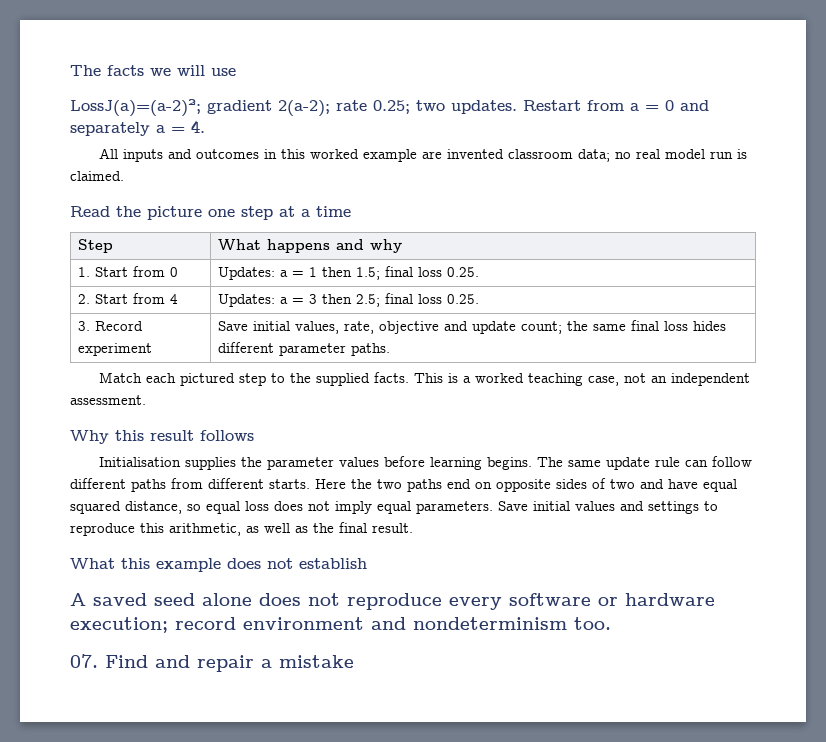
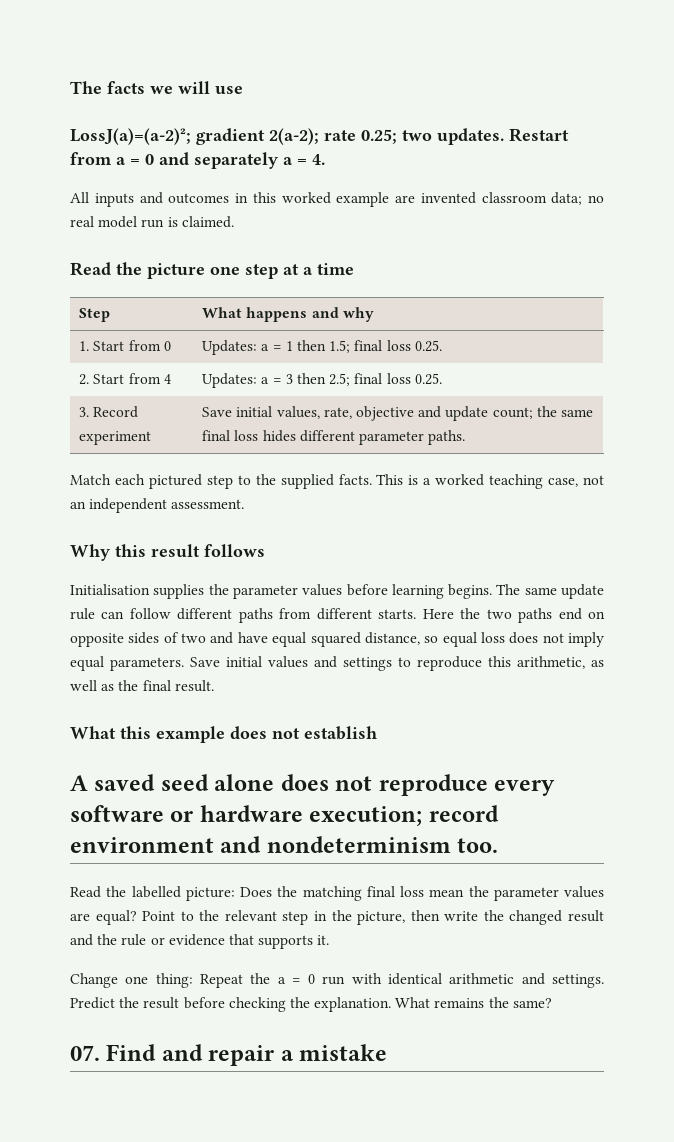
(611, 623) none -> [70,886,604,901] [70,910,604,925] [70,934,330,949] [70,973,604,988] [70,997,552,1012] // Read the labelled picture: Does the matching final loss mean the parameter values are equal? Point to the relevant step in the picture, then write the changed result and the rule or evidence that supports it. // Change one thing: Repeat the a = 0 run with identical arithmetic and settings. Predict the result before checking the explanation. What remains the same?

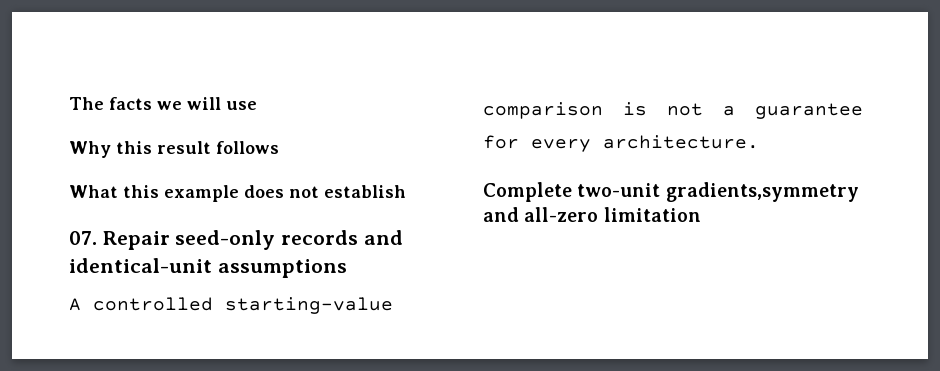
[70,128,569,145] [70,152,325,169] [70,192,604,207] [70,216,234,228] [70,262,354,279] [79,308,111,322] [202,307,374,322] [79,340,171,351] [202,340,442,355] [79,373,171,385] [202,373,442,388] [79,406,139,418] [79,431,152,445] [202,406,593,421] [202,430,466,445] [70,474,605,489] [70,498,245,513] [70,544,265,561] [70,584,605,599] [70,608,605,623] [70,632,604,647] [70,656,604,671] [70,680,214,692] LossJ(a)=(a-2)²; gradient 2(a-2); rate 0.25; two updates. Restart from a = 0 and separately a = 4. // All inputs and outcomes in this worked example are invented classroom data; no real model run is claimed. // Read the picture one step at a time // Step | What happens and why // 1. Start from 0 | Updates: a = 1 then 1.5; final loss 0.25. // 2. Start from 4 | Updates: a = 3 then 2.5; final loss 0.25. // 3. Record experiment | Save initial values, rate, objective and update count; the same final loss hides different parameter paths. // Match each pictured step to the supplied facts. This is a worked teaching case, not an independent assessment. // Why this result follows // Initialisation supplies the parameter values before learning begins. The same update rule can follow different paths from different starts. Here the two paths end on opposite sides of two and have equal squared distance, so equal loss does not imply equal parameters. Save initial values and settings to reproduce this arithmetic, as well as the final result. -> [69,141,279,158] Why this result follows
[70,774,556,796] [70,805,499,826] [70,836,499,853] [70,886,604,901] [70,910,604,925] [70,934,330,949] [70,973,604,988] [70,997,552,1012] [70,1044,388,1066] A saved seed alone does not reproduce every software or hardware execution; record environment and nondeterminism too. // Read the labelled picture: Does the matching final loss mean the parameter values are equal? Point to the relevant step in the picture, then write the changed result and the rule or evidence that supports it. // Change one thing: Repeat the a = 0 run with identical arithmetic and settings. Predict the result before checking the explanation. What remains the same? // 07. Find and repair a mistake -> [69,230,403,250] [69,258,347,278] [69,297,393,314] [483,102,863,119] [483,135,759,152] [483,182,859,202] [483,207,701,222] 07. Repair seed-only records and identical-unit assumptions // A controlled starting-value comparison is not a guarantee for every architecture. // Complete two-unit gradients,symmetry and all-zero limitation

